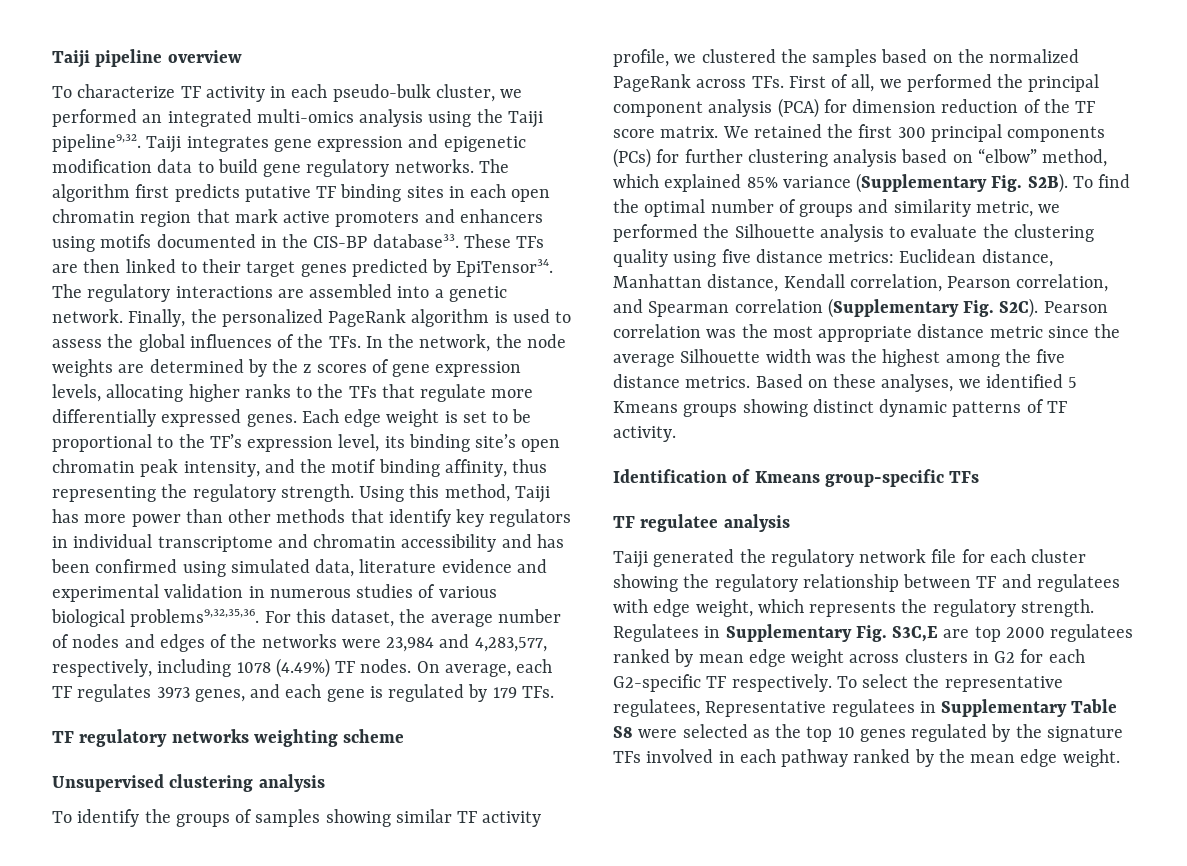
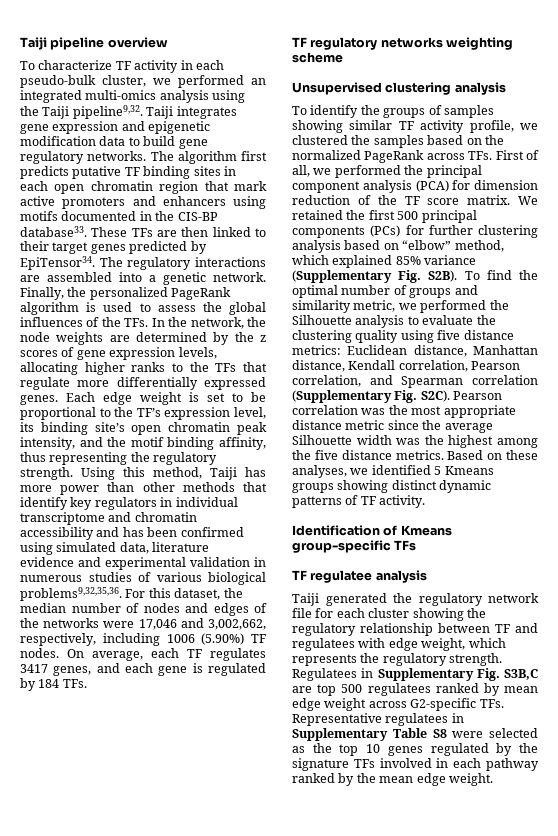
[430,614,493,627] average -> [20,603,66,613] median
[386,634,547,652] [52,658,330,678] 23,984 and 4,283,577, respectively, including 1078 (4.49%) -> [138,618,266,630] [20,633,245,646] 17,046 and 3,002,662, respectively, including 1006 (5.90%)
[156,687,190,698] 3973 -> [20,664,48,673] 3417
[492,687,517,698] 179 -> [38,679,60,688] 184
[897,127,926,138] 300 -> [397,211,419,220] 500
[892,626,939,642] S3C,E -> [504,669,538,680] S3B,C
[1005,627,1045,638] 2000 -> [341,684,363,693] 500
[904,649,1085,663] [613,674,1063,692] [613,699,700,717] clusters in G2 for each G2-specific TF respectively. To select the representative regulatees, -> [410,698,504,711] G2-specific TFs.

